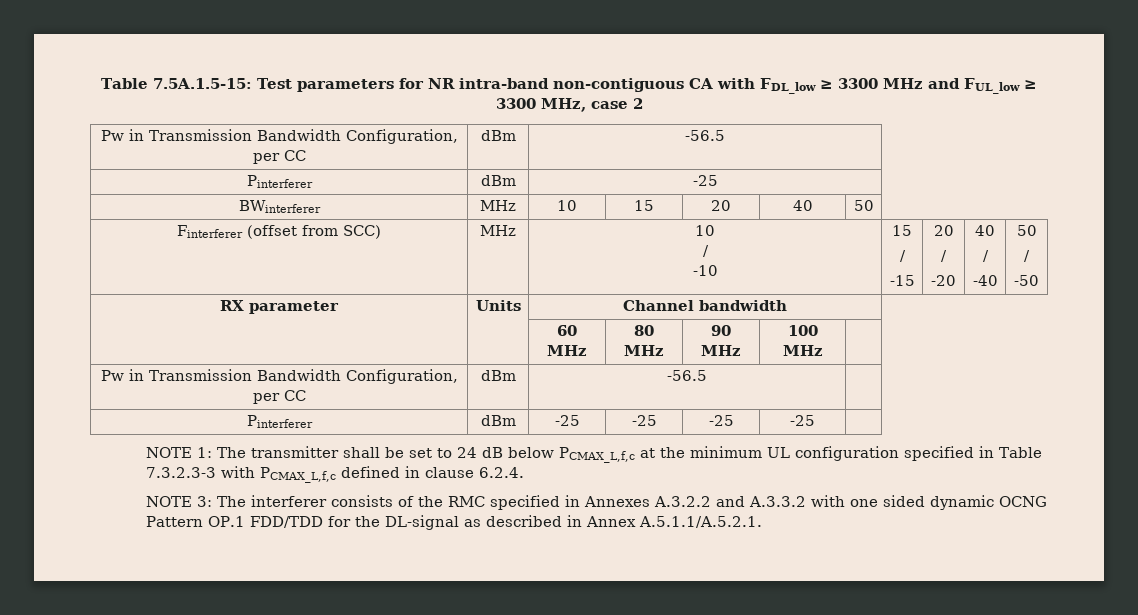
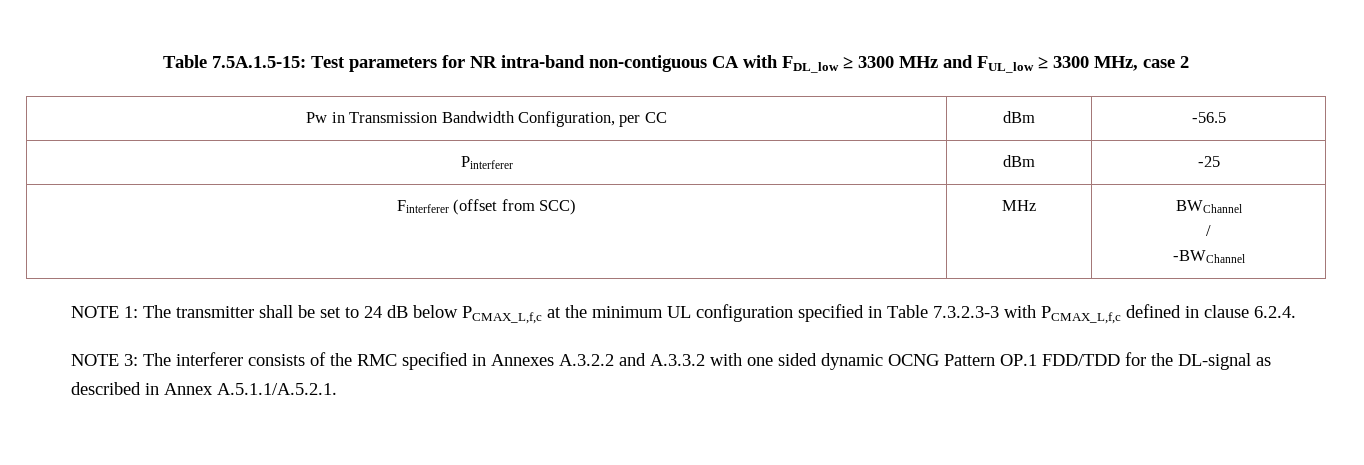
[238,200,321,213] [480,200,516,211] [557,200,577,211] [634,200,654,211] [711,200,731,211] [792,200,813,211] [853,200,874,211] // BWinterferer | MHz | 10 | 15 | 20 | 40 | 50 -> (1220, 161) none
[695,225,715,236] [702,245,709,257] [692,265,718,276] [892,225,912,236] [899,250,906,262] [889,275,915,286] [933,225,954,236] [941,250,947,262] [931,275,956,286] [975,225,995,236] [982,250,989,262] [972,275,998,286] [1016,225,1037,236] [1024,250,1030,262] [1014,275,1039,286] [220,300,339,314] [475,300,521,311] [623,300,787,311] [557,325,577,336] [547,345,587,356] [634,325,654,336] [624,345,664,356] [711,325,731,336] [701,345,741,356] [787,325,818,336] [782,345,823,356] [100,369,458,384] [252,390,306,404] [480,370,516,381] [667,370,707,381] [246,415,313,428] [480,415,516,426] [554,415,580,426] [631,415,657,426] [708,415,734,426] [790,415,815,426] 10 // / // -10 | 15 // / // -15 | 20 // / // -20 | 40 // / // -40 | 50 // / // -50 // RX parameter | Units | Channel bandwidth // | | 60 MHz | 80 MHz | 90 MHz | 100 MHz | // Pw in Transmission Bandwidth Configuration, per CC | dBm | -56.5 | // Pinterferer | dBm | -25 | -25 | -25 | -25 | -> [1175,200,1242,213] [1206,225,1211,236] [1172,250,1245,263] BWChannel // / // -BWChannel

